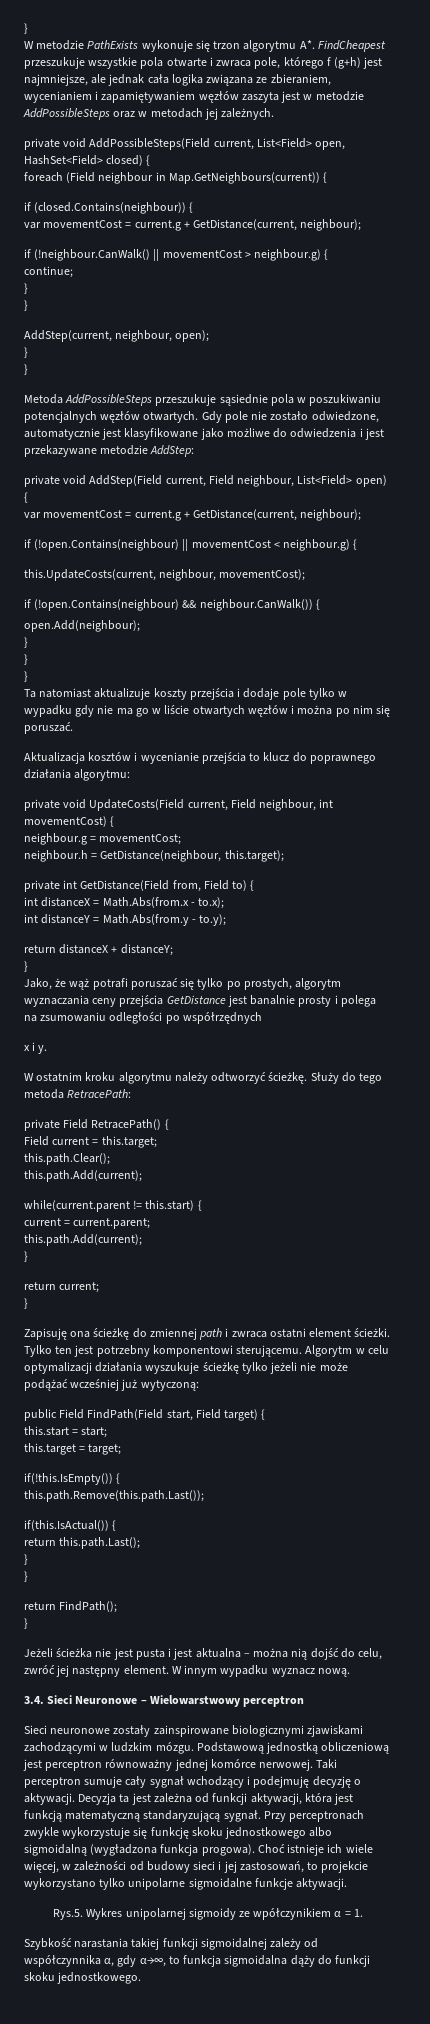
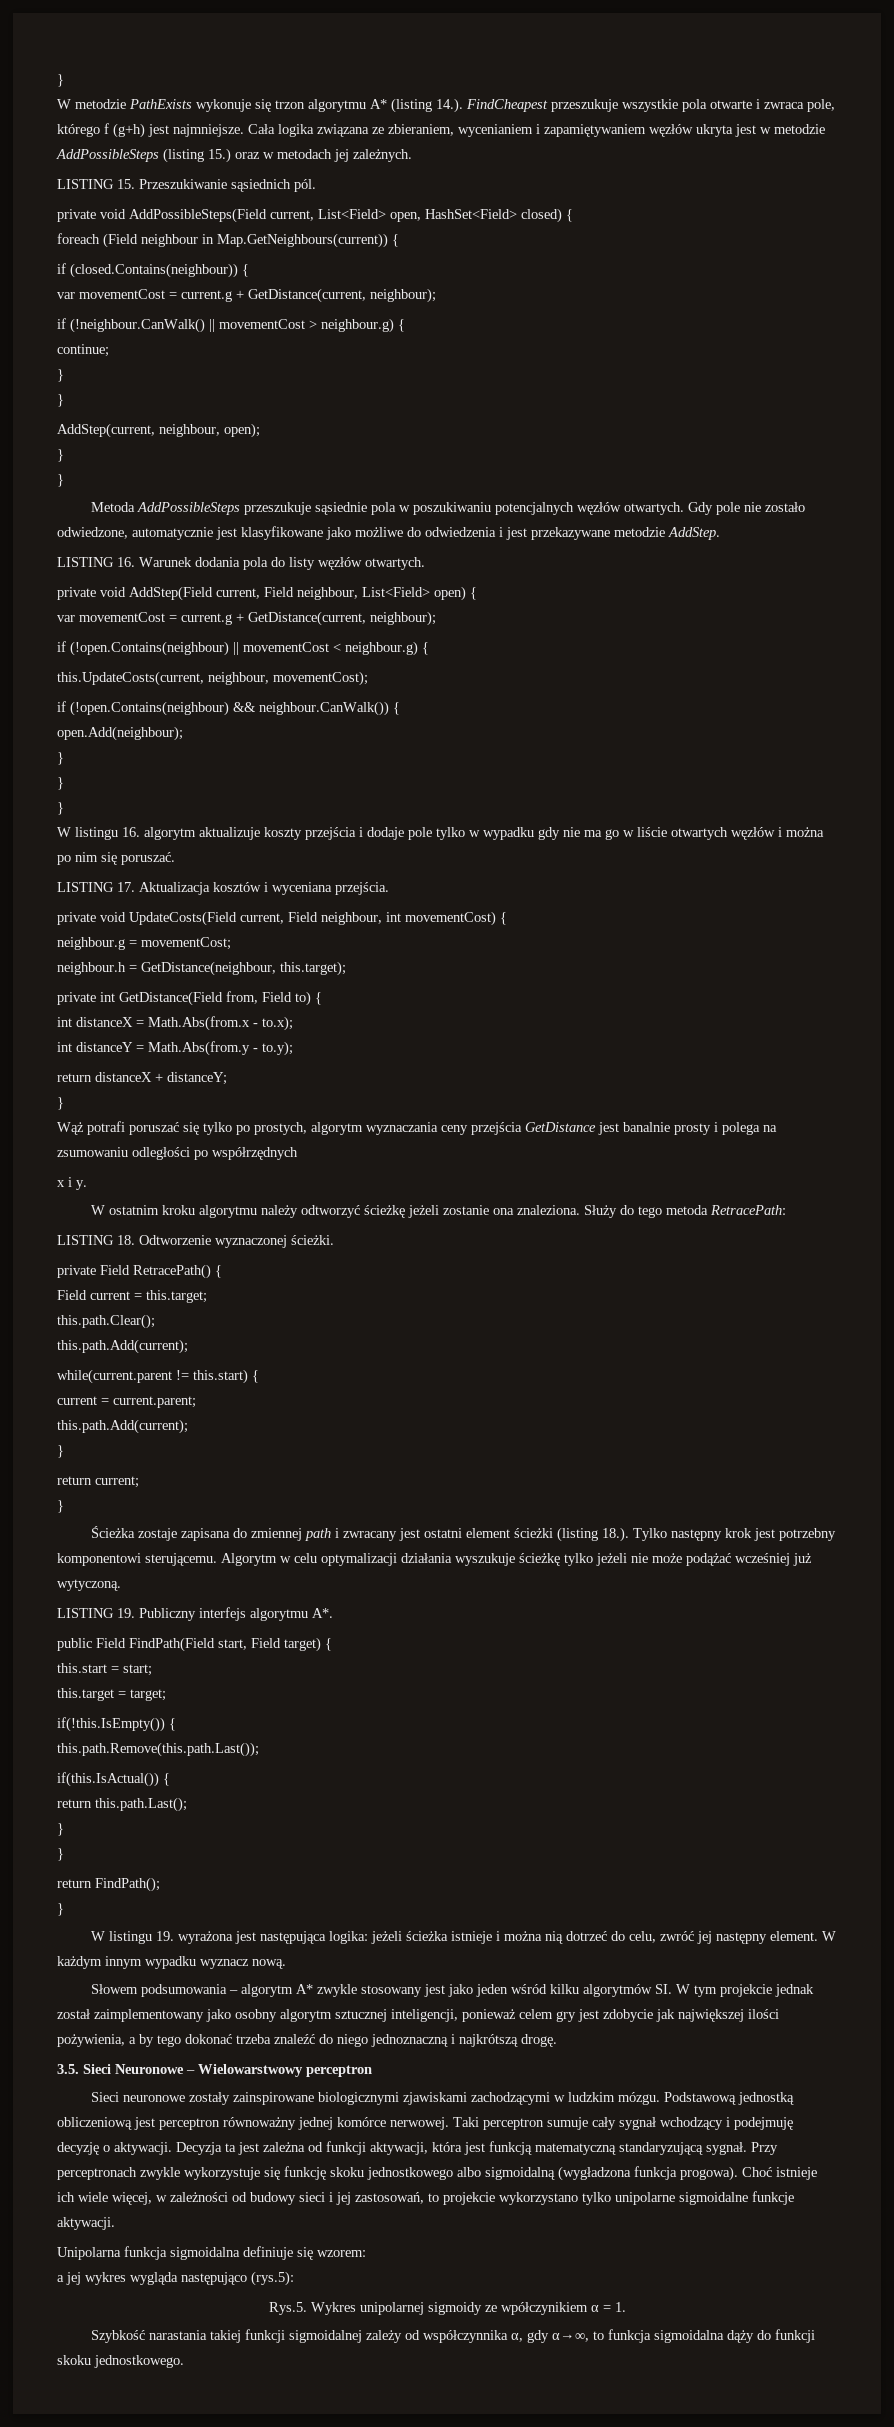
[299,40,315,49] A*. -> [370,98,463,113] A* (listing 14.).
[24,74,169,86] najmniejsze, ale jednak cała -> [173,124,275,137] najmniejsze. Cała
[241,92,279,103] zaszyta -> [696,124,733,137] ukryta
(110, 114) none -> [163,148,231,163] (listing 15.)
(275, 114) none -> [57,179,316,192] // LISTING 15. Przeszukiwanie sąsiednich pól.
[150,445,195,457] AddStep: -> [668,527,720,540] [57,557,425,570] AddStep. // LISTING 16. Warunek dodania pola do listy węzłów otwartych.
[24,688,92,698] Ta natomiast -> [57,827,196,840] W listingu 16. algorytm
(73, 728) none -> [57,882,135,892] LISTING 17.
[140,752,376,764] [24,769,131,781] wycenianie przejścia to klucz do poprawnego działania algorytmu: -> [272,882,389,895] wyceniana przejścia.
[24,978,90,990] Jako, że wąż -> [57,1122,84,1135] Wąż
[268,1072,308,1084] ścieżkę. -> [364,1205,581,1218] ścieżkę jeżeli zostanie ona znaleziona.
(132, 1093) none -> [57,1235,334,1248] // LISTING 18. Odtworzenie wyznaczonej ścieżki.
[24,1328,130,1340] Zapisuję ona ścieżkę -> [91,1526,231,1541] Ścieżka zostaje zapisana
[231,1328,391,1338] [24,1345,73,1357] zwraca ostatni element ścieżki. Tylko ten -> [343,1527,753,1542] zwracany jest ostatni element ścieżki (listing 18.). Tylko następny krok
[140,1380,199,1391] wytyczoną: -> [57,1579,121,1591] [57,1607,333,1621] wytyczoną. // LISTING 19. Publiczny interfejs algorytmu A*.
[24,1648,250,1660] Jeżeli ścieżka nie jest pusta i jest aktualna – -> [91,1931,501,1944] W listingu 19. wyrażona jest następująca logika: jeżeli ścieżka istnieje i
[310,1648,339,1660] dojść -> [566,1931,608,1941] dotrzeć
(182, 1670) none -> [57,1956,102,1969] każdym
[24,1696,44,1704] 3.4. -> [91,1984,815,1997] [57,2009,779,2022] [57,2034,557,2047] [57,2064,79,2074] Słowem podsumowania – algorytm A* zwykle stosowany jest jako jeden wśród kilku algorytmów SI. W tym projekcie jednak został zaimplementowany jako osobny algorytm sztucznej inteligencji, ponieważ celem gry jest zdobycie jak największej ilości pożywienia, a by tego dokonać trzeba znaleźć do niego jednoznaczną i najkrótszą drogę. // 3.5.
(348, 1884) none -> [57,2246,366,2260] [57,2271,294,2286] // Unipolarna funkcja sigmoidalna definiuje się wzorem: // a jej wykres wygląda następująco (rys.5):

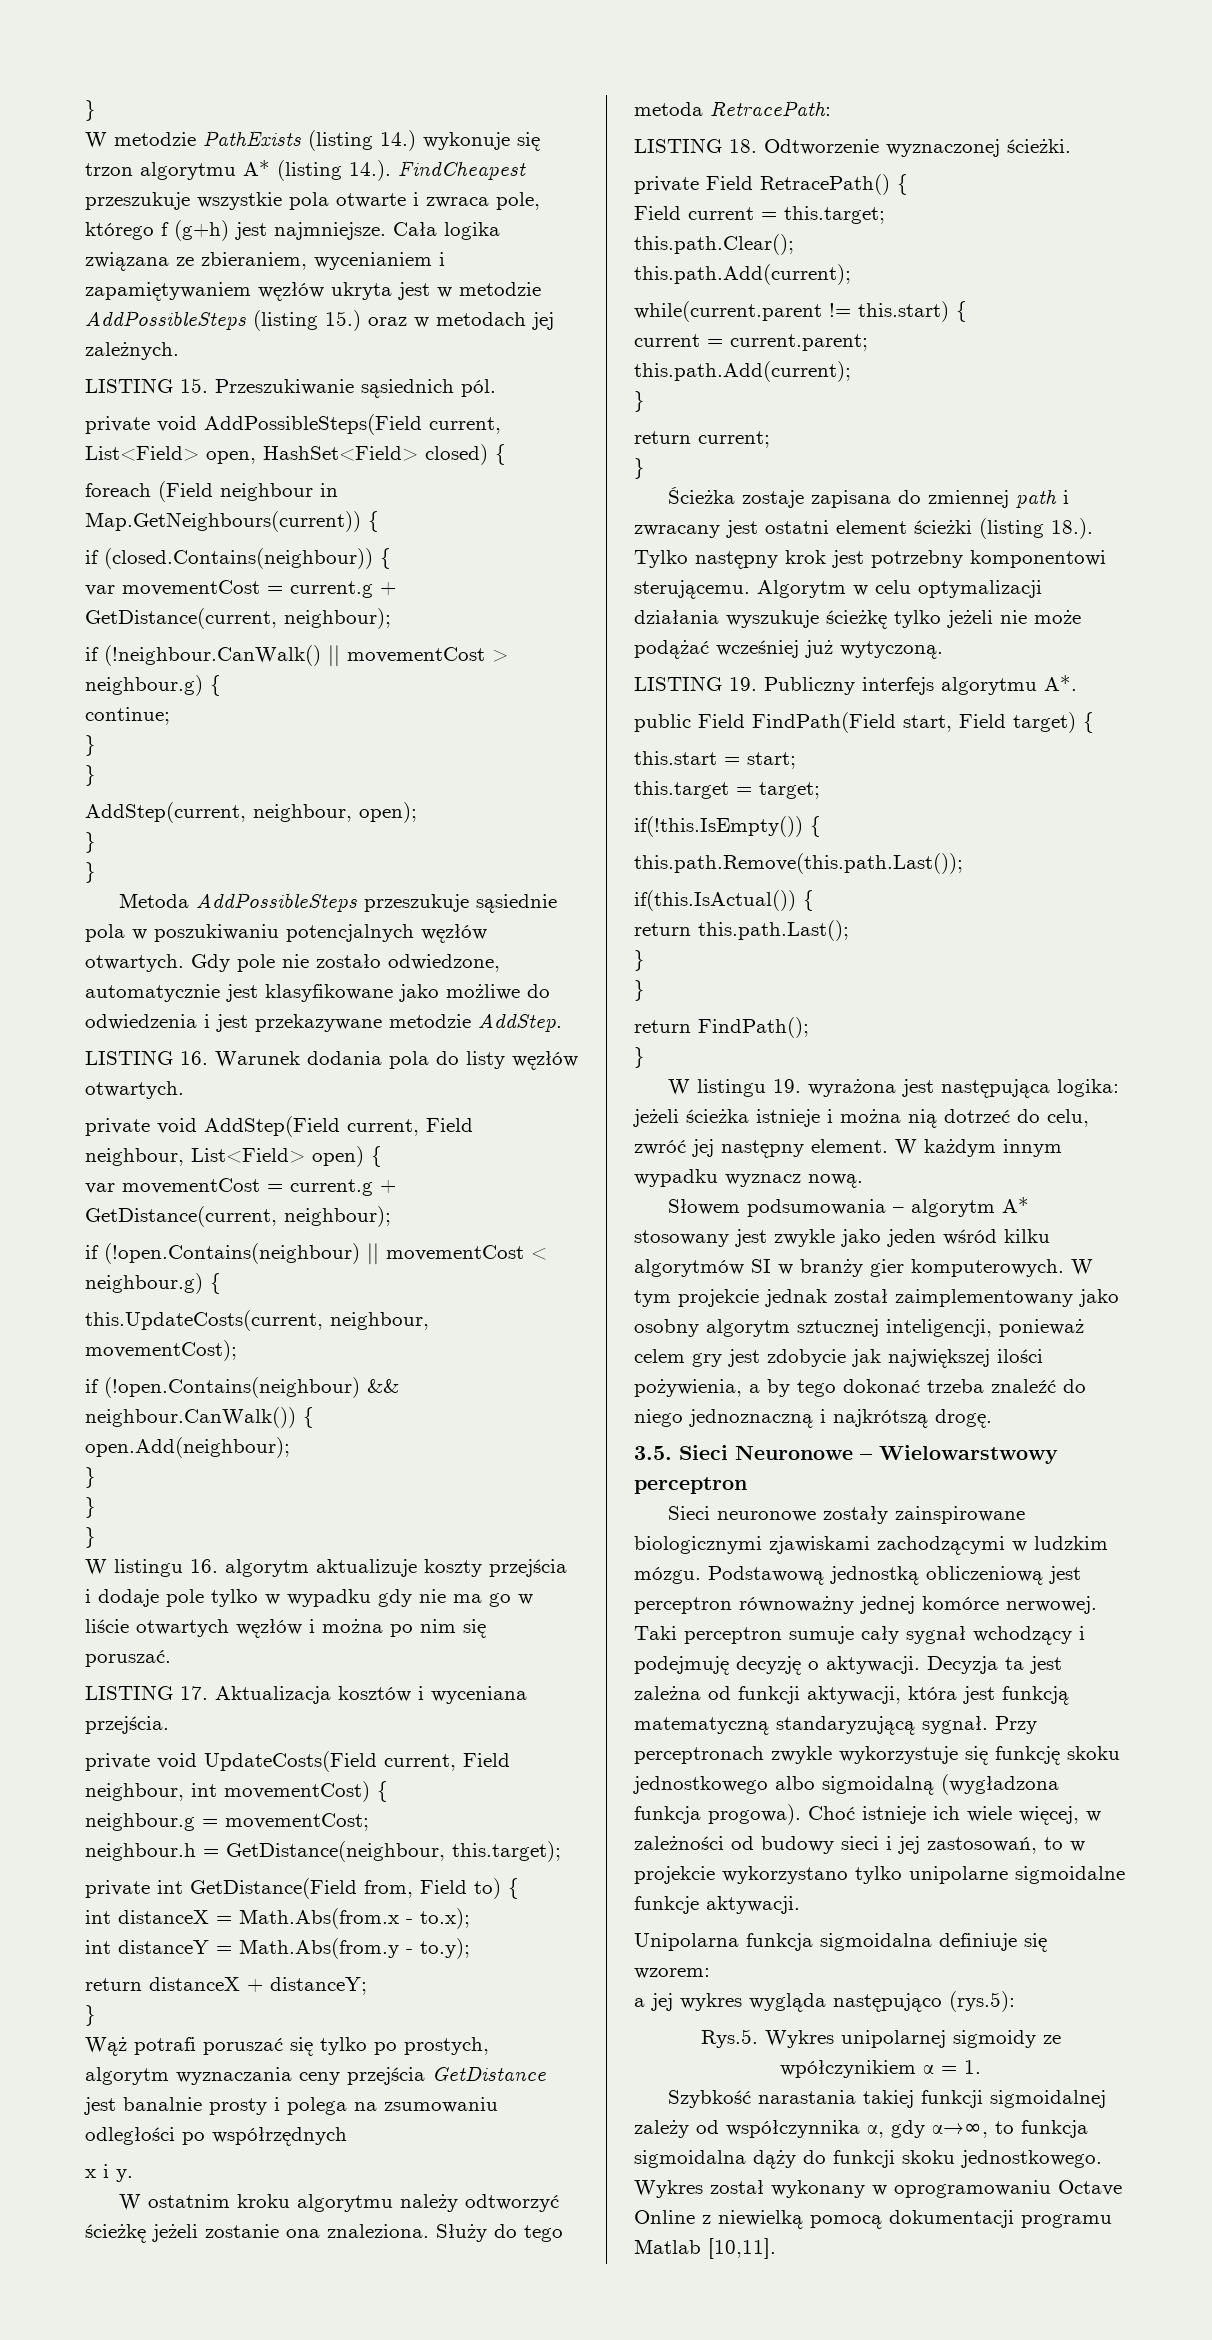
(192, 104) none -> [308,130,416,151] (listing 14.)
[317,1984,358,1997] zwykle -> (1030, 1205) none
(446, 1990) none -> [774,1229,835,1247] zwykle
[655,1984,673,1994] SI. -> [751,1259,1064,1277] SI w branży gier komputerowych.
(439, 2197) none -> [1070,1841,1085,1852] w
(184, 2361) none -> [634,2180,1122,2198] [634,2210,1112,2229] [634,2238,776,2259] Wykres został wykonany w oprogramowaniu Octave Online z niewielką pomocą dokumentacji programu Matlab [10,11].

